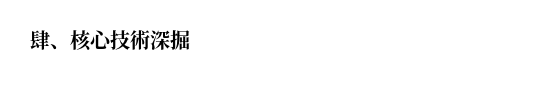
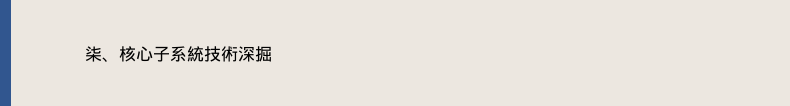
[30,30,113,51] 肆、核心 -> [85,46,204,62] 柒、核心子系統

